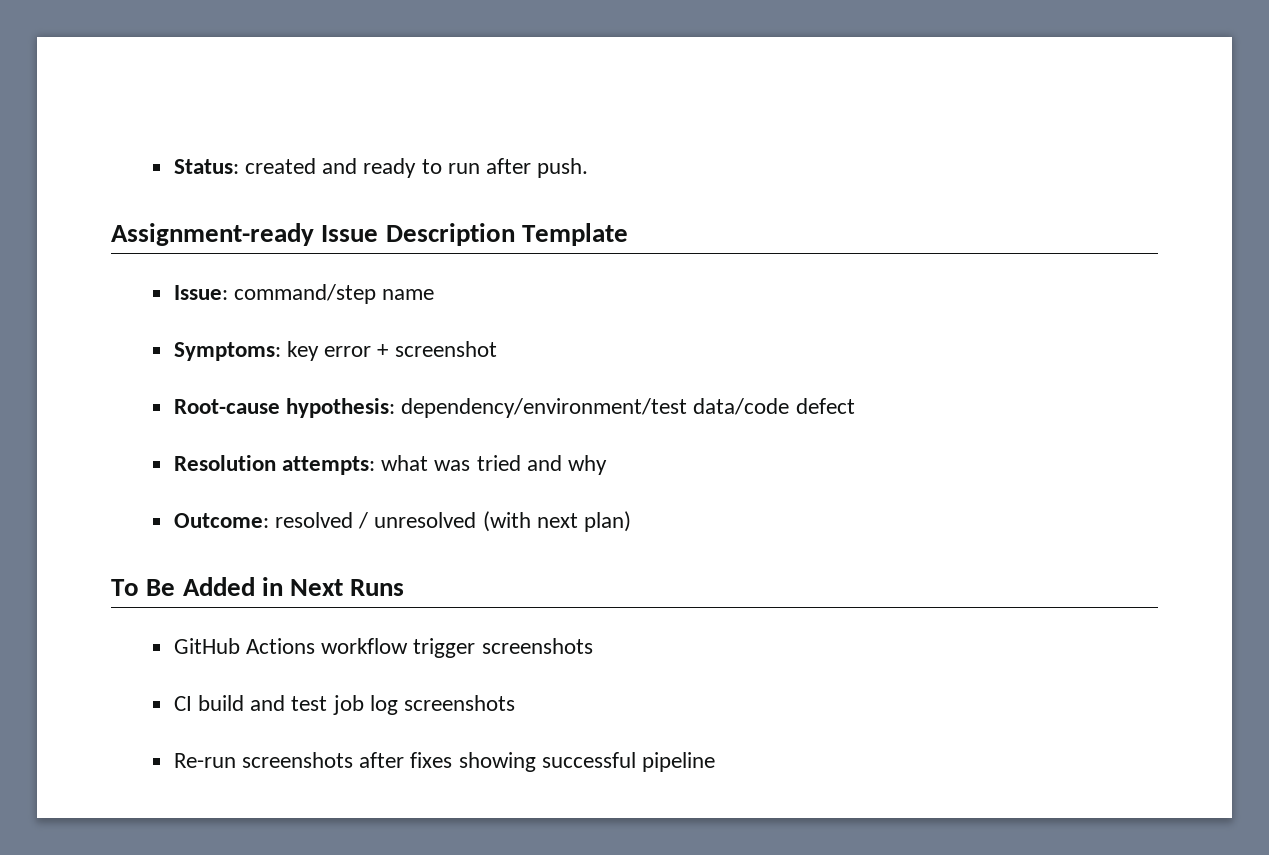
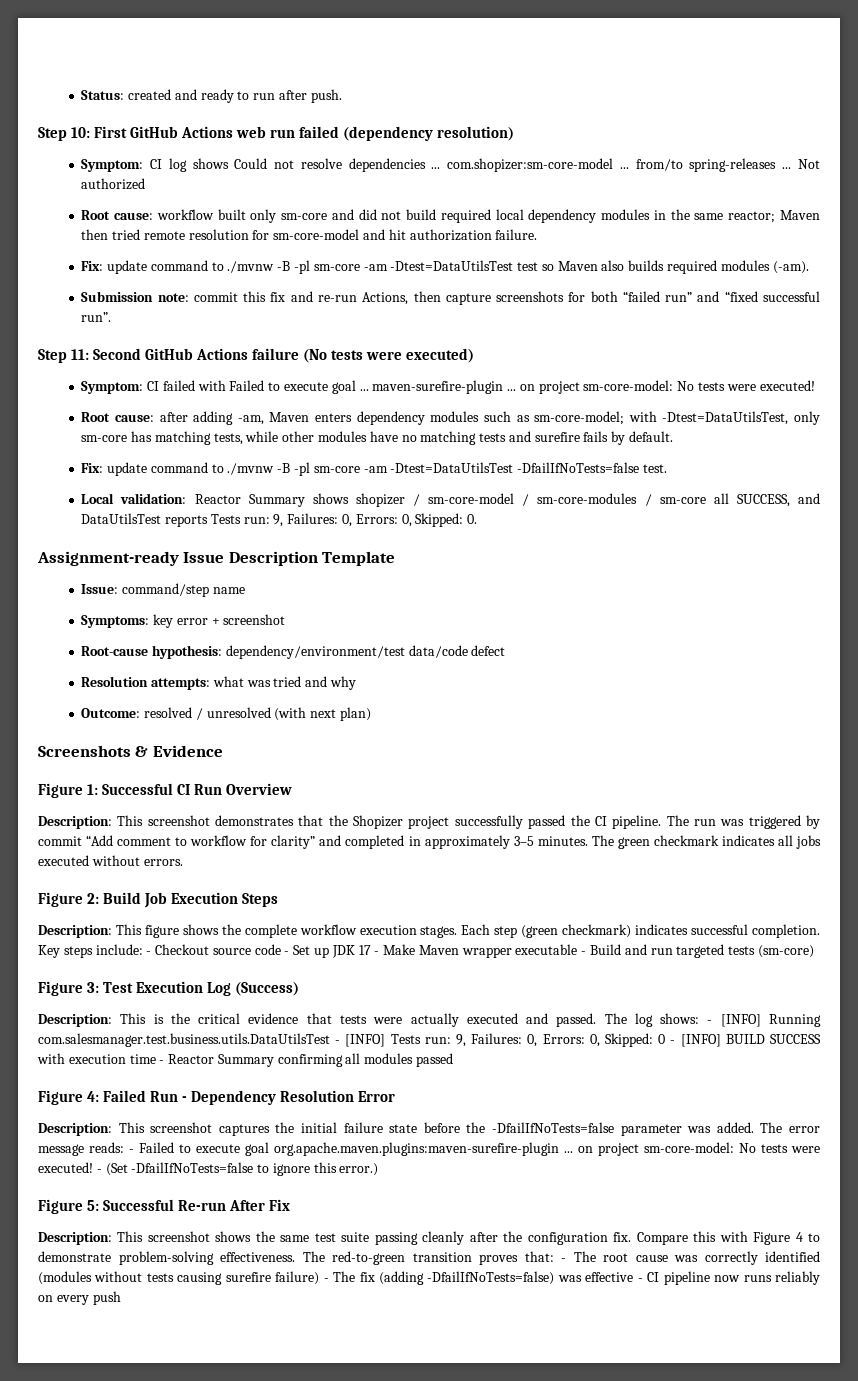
(589, 168) none -> [38,126,515,141] [81,158,820,172] [81,178,146,190] [81,209,821,223] [81,229,538,241] [81,260,809,274] [81,291,821,305] [81,312,112,322] [38,348,475,363] [81,380,815,394] [81,411,820,425] [81,431,674,445] [81,462,667,476] [81,493,820,507] [81,513,478,527] // Step 10: First GitHub Actions web run failed (dependency resolution) // Symptom: CI log shows Could not resolve dependencies ... com.shopizer:sm-core-model ... from/to spring-releases ... Not authorized // Root cause: workflow built only sm-core and did not build required local dependency modules in the same reactor; Maven then tried remote resolution for sm-core-model and hit authorization failure. // Fix: update command to ./mvnw -B -pl sm-core -am -Dtest=DataUtilsTest test so Maven also builds required modules (-am). // Submission note: commit this fix and re-run Actions, then capture screenshots for both “failed run” and “fixed successful run”. // Step 11: Second GitHub Actions failure (No tests were executed) // Symptom: CI failed with Failed to execute goal ... maven-surefire-plugin ... on project sm-core-model: No tests were executed! // Root cause: after adding -am, Maven enters dependency modules such as sm-core-model; with -Dtest=DataUtilsTest, only sm-core has matching tests, while other modules have no matching tests and surefire fails by default. // Fix: update command to ./mvnw -B -pl sm-core -am -Dtest=DataUtilsTest -DfailIfNoTests=false test. // Local validation: Reactor Summary shows shopizer / sm-core-model / sm-core-modules / sm-core all SUCCESS, and DataUtilsTest reports Tests run: 9, Failures: 0, Errors: 0, Skipped: 0.
[111,577,405,596] [173,638,593,658] [173,695,516,715] [173,752,716,772] To Be Added in Next Runs // GitHub Actions workflow trigger screenshots // CI build and test job log screenshots // Re-run screenshots after fixes showing successful pipeline -> [38,745,223,757] [38,783,293,798] [38,815,821,829] [38,835,821,849] [38,855,183,866] [38,892,279,908] [38,924,820,938] [38,944,814,958] [38,981,300,996] [38,1013,822,1027] [38,1033,822,1047] [37,1053,454,1067] [38,1090,396,1105] [38,1122,821,1136] [38,1142,820,1156] [38,1162,379,1176] [38,1199,291,1214] [38,1231,821,1245] [38,1251,820,1265] [38,1271,821,1285] [38,1291,121,1305] Screenshots & Evidence // Figure 1: Successful CI Run Overview // Description: This screenshot demonstrates that the Shopizer project successfully passed the CI pipeline. The run was triggered by commit “Add comment to workflow for clarity” and completed in approximately 3–5 minutes. The green checkmark indicates all jobs executed without errors. // Figure 2: Build Job Execution Steps // Description: This figure shows the complete workflow execution stages. Each step (green checkmark) indicates successful completion. Key steps include: - Checkout source code - Set up JDK 17 - Make Maven wrapper executable - Build and run targeted tests (sm-core) // Figure 3: Test Execution Log (Success) // Description: This is the critical evidence that tests were actually executed and passed. The log shows: - [INFO] Running com.salesmanager.test.business.utils.DataUtilsTest - [INFO] Tests run: 9, Failures: 0, Errors: 0, Skipped: 0 - [INFO] BUILD SUCCESS with execution time - Reactor Summary confirming all modules passed // Figure 4: Failed Run - Dependency Resolution Error // Description: This screenshot captures the initial failure state before the -DfailIfNoTests=false parameter was added. The error message reads: - Failed to execute goal org.apache.maven.plugins:maven-surefire-plugin ... on project sm-core-model: No tests were executed! - (Set -DfailIfNoTests=false to ignore this error.) // Figure 5: Successful Re-run After Fix // Description: This screenshot shows the same test suite passing cleanly after the configuration fix. Compare this with Figure 4 to demonstrate problem-solving effectiveness. The red-to-green transition proves that: - The root cause was correctly identified (modules without tests causing surefire failure) - The fix (adding -DfailIfNoTests=false) was effective - CI pipeline now runs reliably on every push

